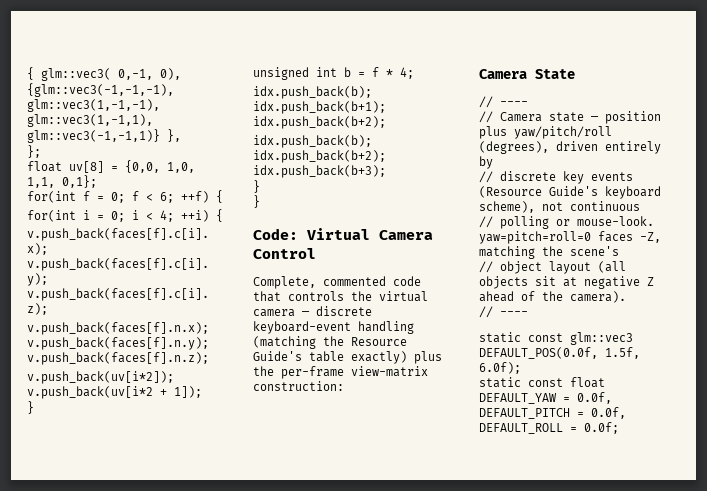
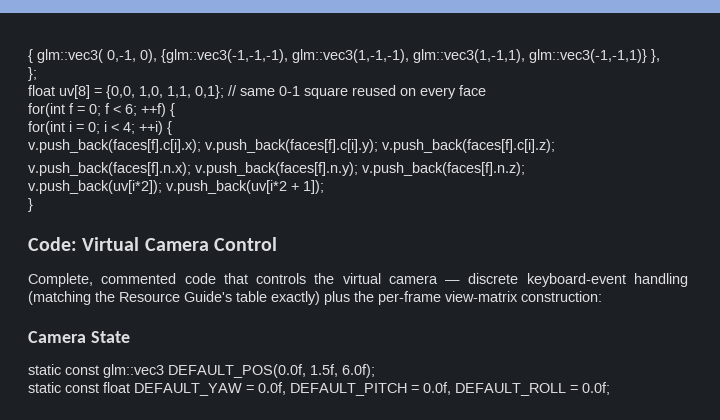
(97, 181) none -> [228,85,486,99] // same 0-1 square reused on every face
[253,67,414,80] [253,86,372,99] [253,101,386,114] [253,116,386,129] [253,135,372,148] [253,150,386,163] [253,165,386,178] [253,180,260,193] [253,195,260,208] // unsigned int b = f * 4; // idx.push_back(b); idx.push_back(b+1); idx.push_back(b+2); // idx.push_back(b); idx.push_back(b+2); idx.push_back(b+3); // } // } -> (33, 205) none
[479,96,528,108] [479,111,661,124] [479,126,612,139] [479,141,661,154] [479,156,493,169] [479,171,633,184] [479,186,661,199] [479,201,640,213] [479,216,654,229] [479,231,661,244] [479,246,619,259] [479,261,626,274] [479,276,654,289] [479,291,626,303] [479,306,528,318] // // ---- // // Camera state — position plus yaw/pitch/roll (degrees), driven entirely by // // discrete key events (Resource Guide's keyboard scheme), not continuous // // polling or mouse-look. yaw=pitch=roll=0 faces -Z, matching the scene's // // object layout (all objects sit at negative Z ahead of the camera). // // ---- -> (130, 337) none

